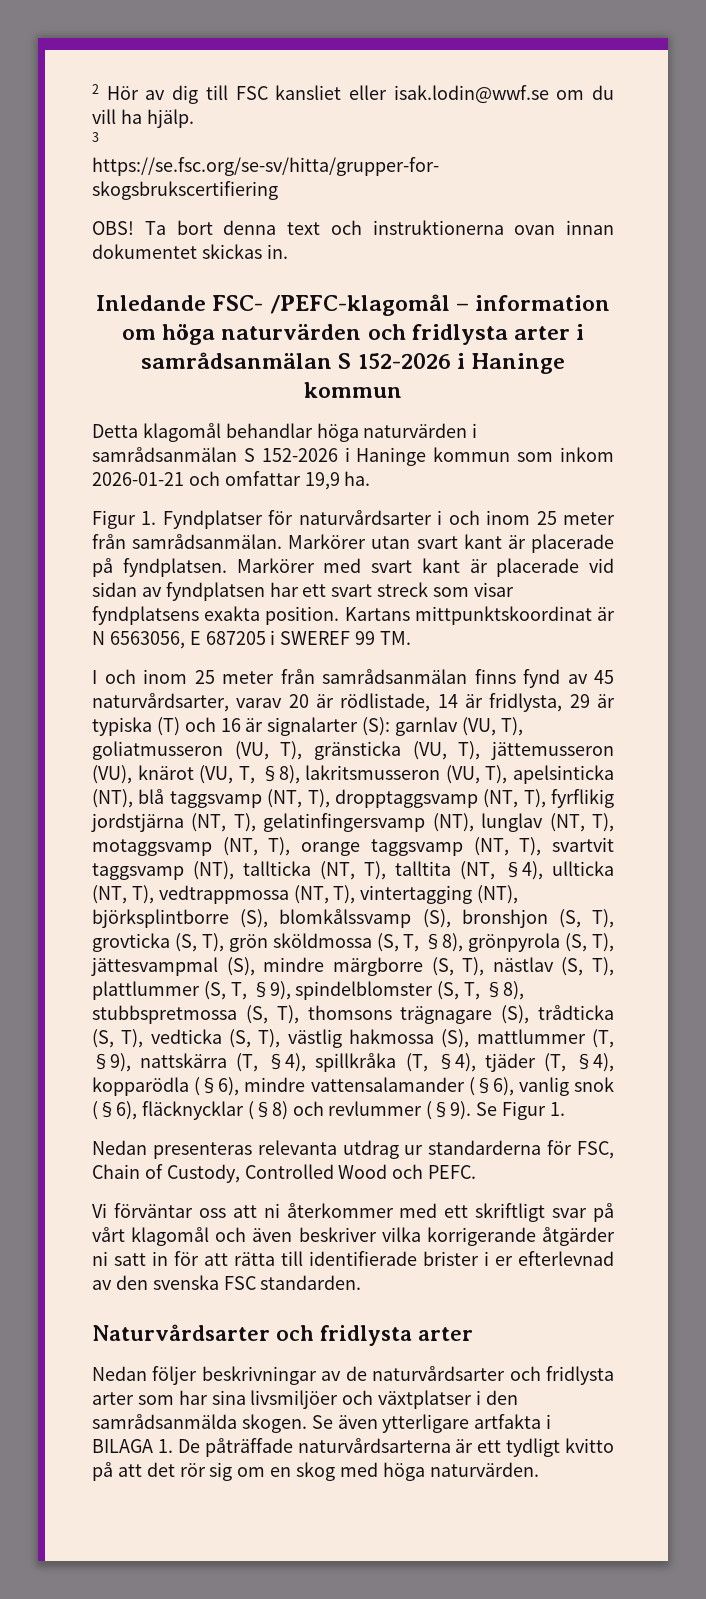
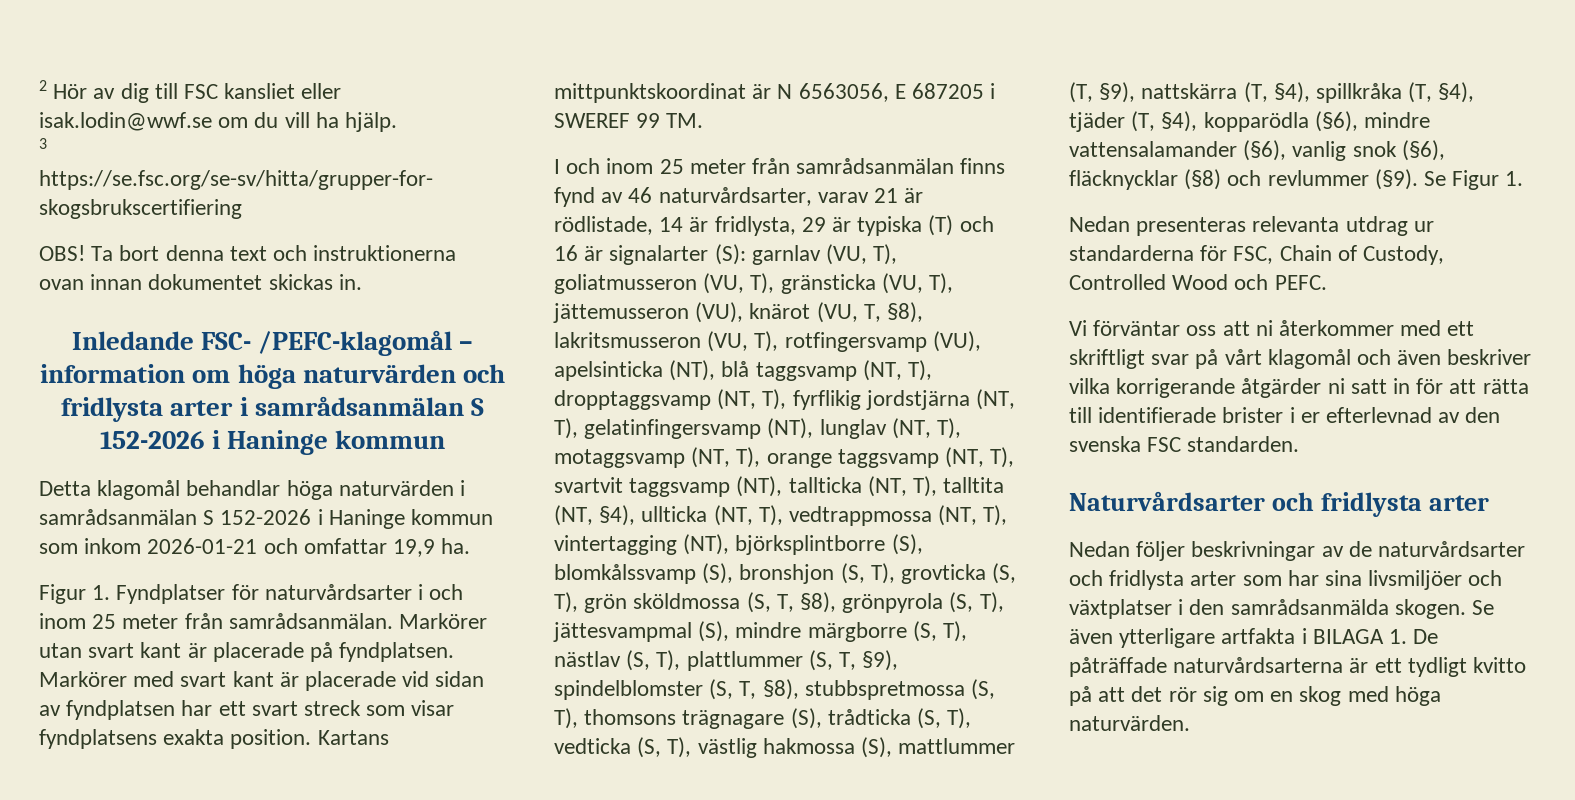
[594,670,614,684] 45 -> [628,187,653,203] 46
[288,694,309,708] 20 -> [874,188,899,203] 21
(508, 774) none -> [784,331,981,352] rotfingersvamp (VU),

